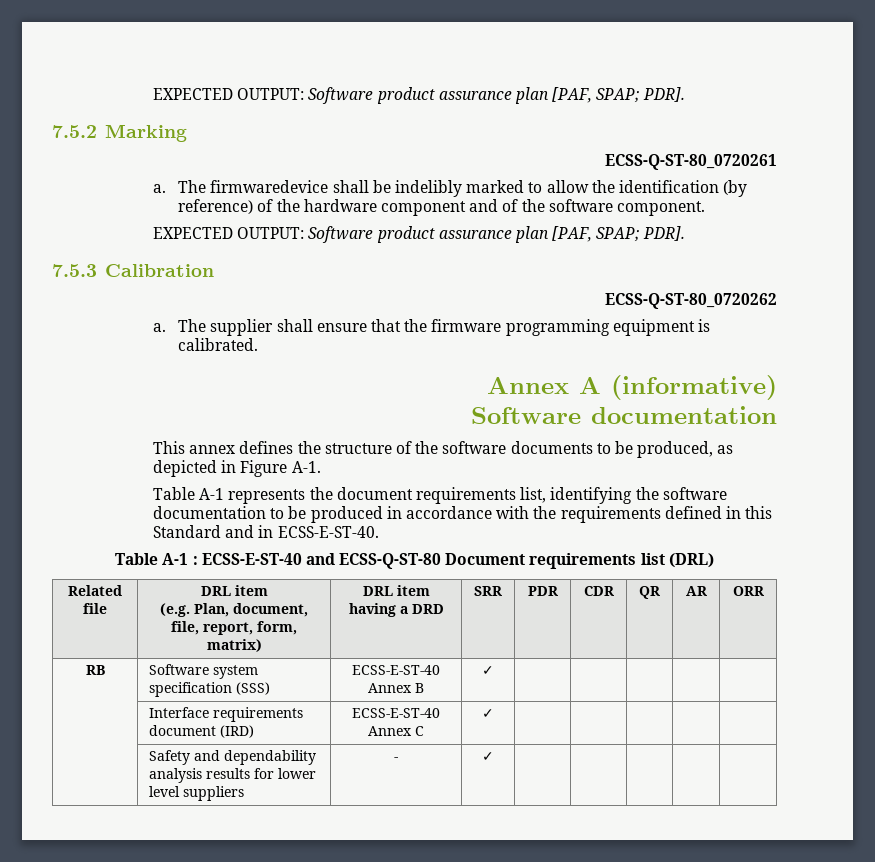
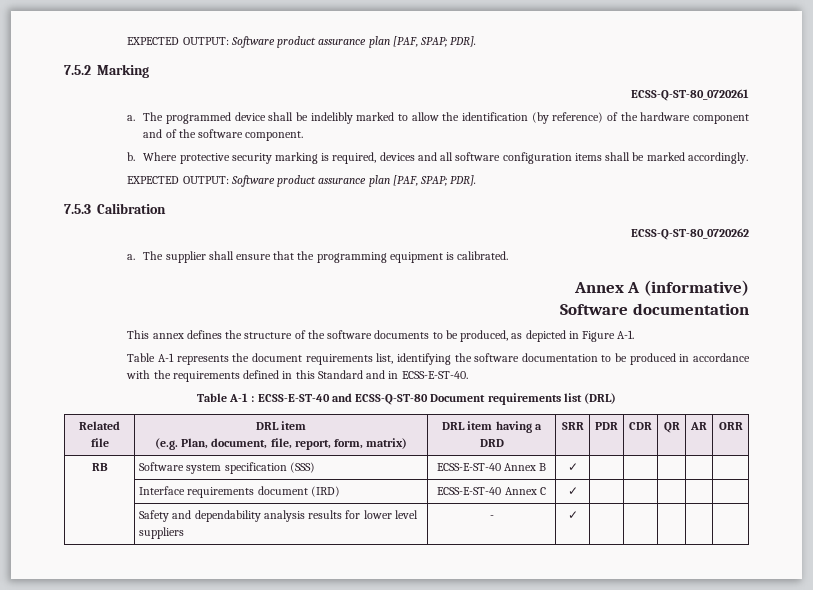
[210,180,329,193] firmwaredevice -> [165,112,266,124] programmed device
(705, 208) none -> [127,152,748,164] // b. Where protective security marking is required, devices and all software configuration items shall be marked accordingly.
[431,319,502,332] firmware -> (315, 255) none

